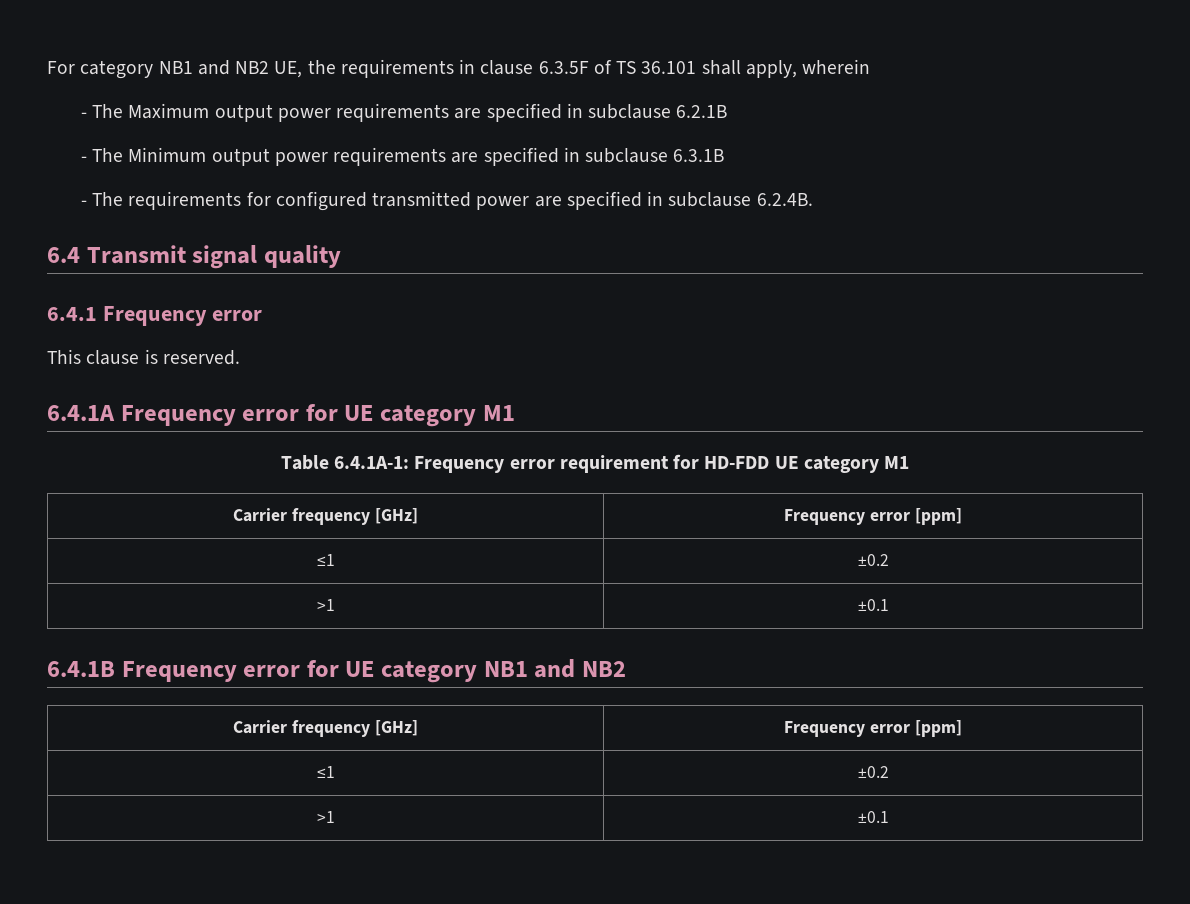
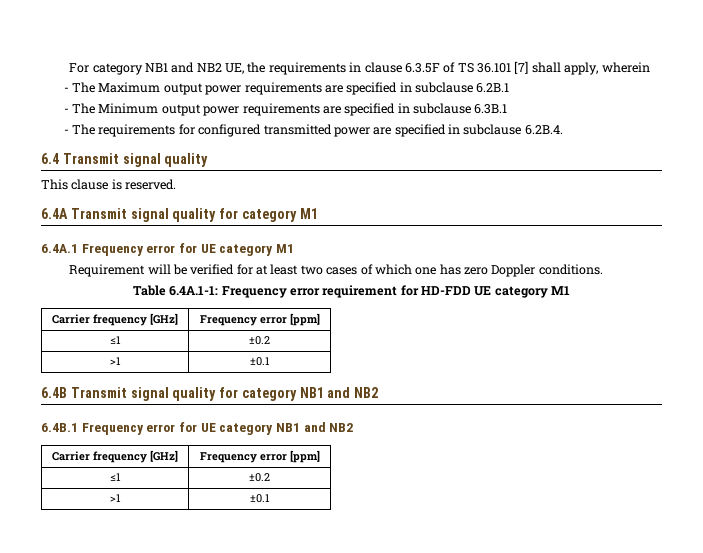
(697, 67) none -> [514,61,529,74] [7]
[676,105,728,118] 6.2.1B -> [476,83,510,93] 6.2B.1
[673,149,725,162] 6.3.1B -> [474,104,508,114] 6.3B.1
[756,193,813,206] 6.2.4B. -> [524,125,563,135] 6.2B.4.
[47,306,262,326] // 6.4.1 Frequency error -> (209, 160) none
[47,405,115,421] 6.4.1A -> [41,208,318,222] [41,244,78,253] 6.4A Transmit signal quality for category M1 // 6.4A.1
(515, 413) none -> [69,264,603,277] // Requirement will be verified for at least two cases of which one has zero Doppler conditions.
[334,456,410,469] 6.4.1A-1: -> [169,286,219,296] 6.4A.1-1:
[47,661,115,677] 6.4.1B -> [41,387,379,401] [41,423,78,432] 6.4B Transmit signal quality for category NB1 and NB2 // 6.4B.1

